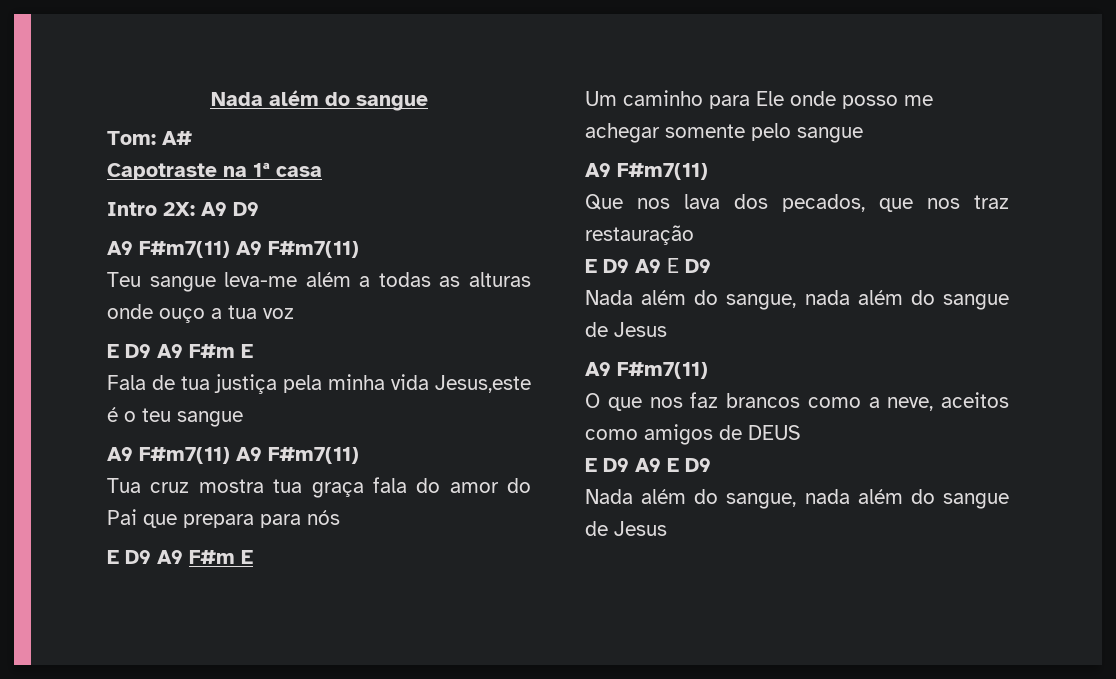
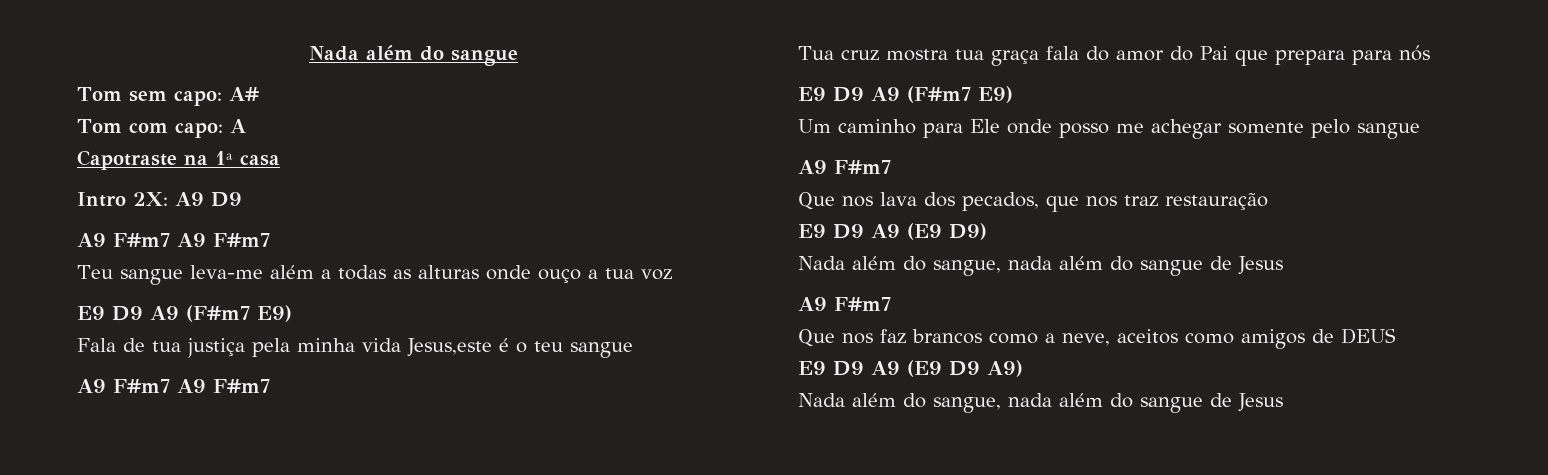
[107,131,192,145] Tom: A# -> [77,87,259,106] [77,119,246,138] Tom sem capo: A# // Tom com capo: A
[139,241,359,258] F#m7(11) A9 F#m7(11) -> [113,233,270,247] F#m7 A9 F#m7
[107,344,253,358] E D9 A9 F#m E -> [77,305,292,322] E9 D9 A9 (F#m7 E9)
[139,447,359,464] F#m7(11) A9 F#m7(11) -> [113,379,270,393] F#m7 A9 F#m7
[107,550,253,564] E D9 A9 F#m E -> [798,86,1013,103] E9 D9 A9 (F#m7 E9)
[617,163,708,180] F#m7(11) -> [834,160,891,174] F#m7
[585,258,711,273] E D9 A9 E D9 -> [798,223,987,240] E9 D9 A9 (E9 D9)
[617,362,708,379] [585,393,642,411] F#m7(11) // O que -> [834,297,891,311] [798,329,835,347] F#m7 // Que
[585,458,711,472] E D9 A9 E D9 -> [798,360,1023,377] E9 D9 A9 (E9 D9 A9)

